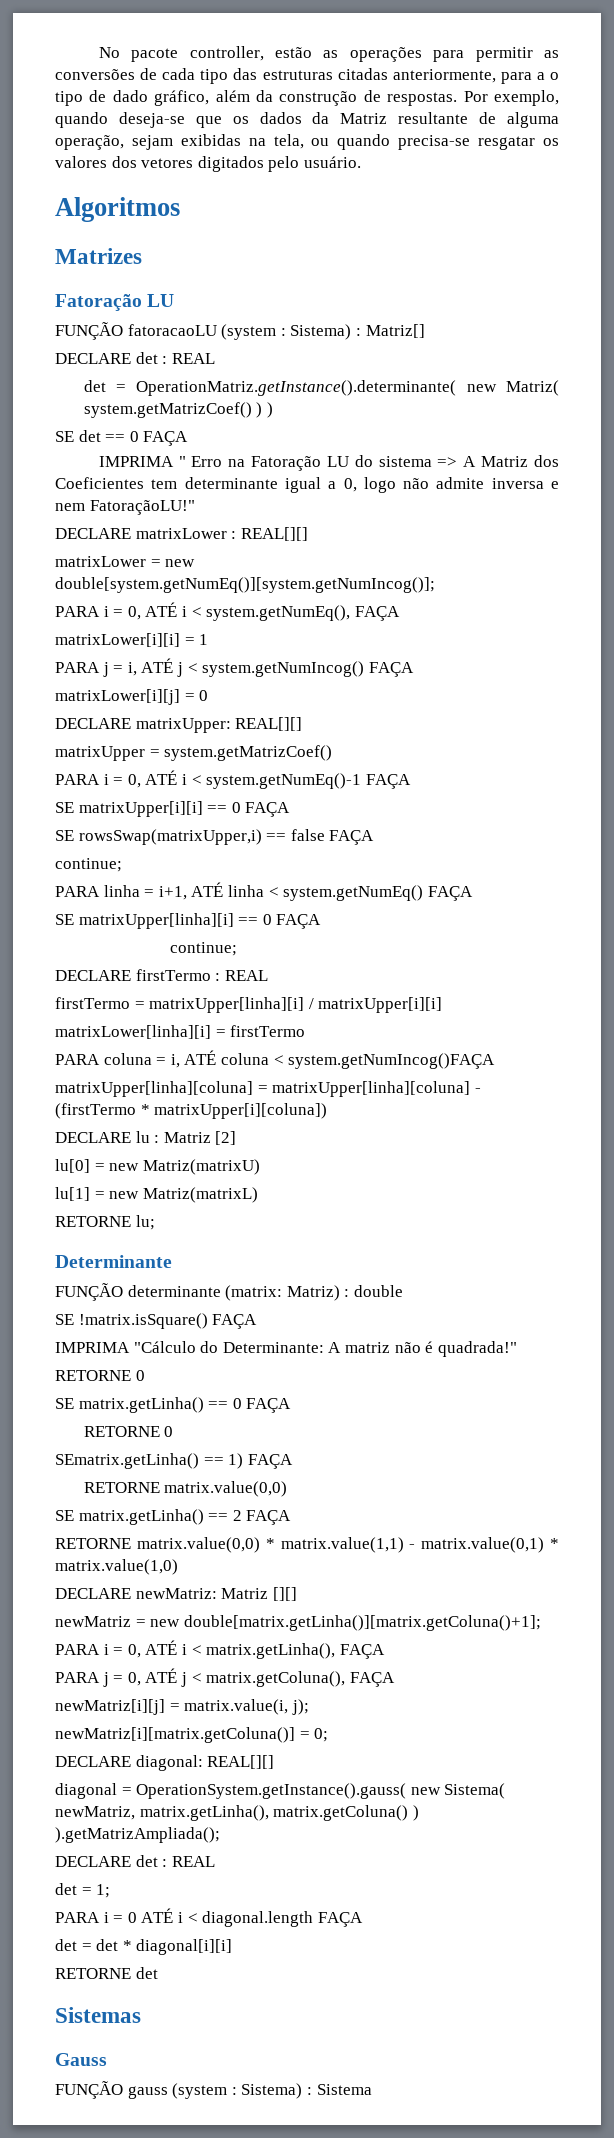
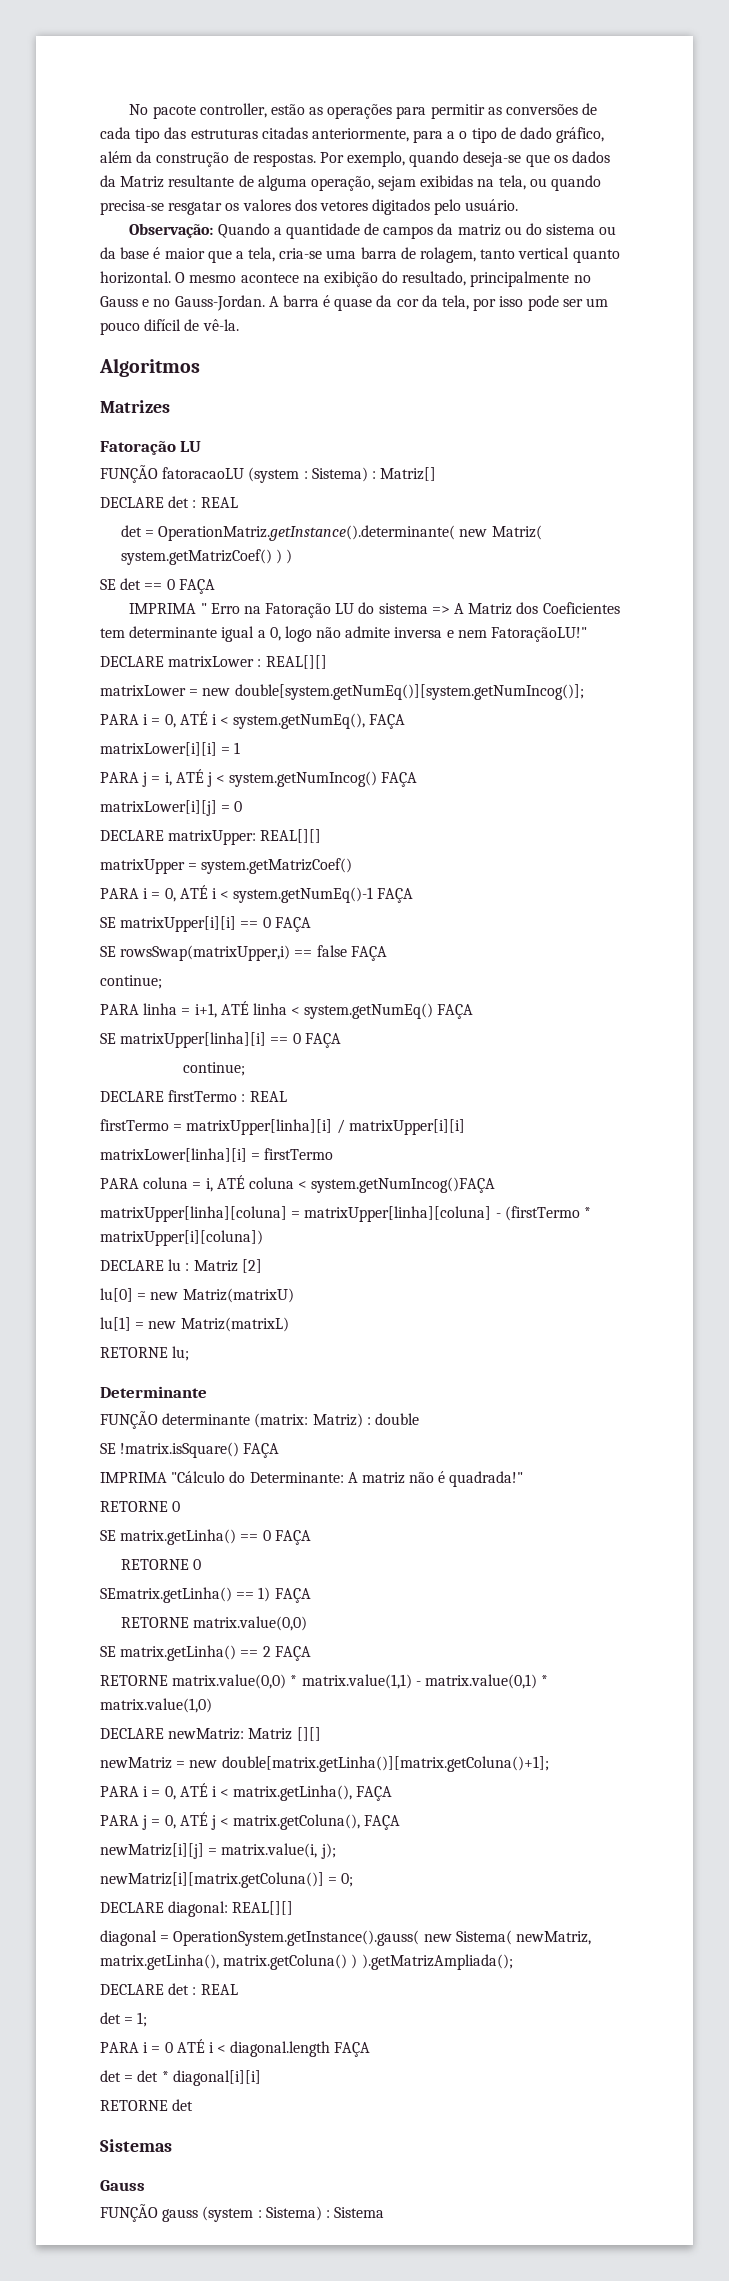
(361, 162) none -> [129,223,617,239] [100,247,620,263] [100,271,591,287] [100,295,608,311] [100,319,239,335] // Observação: Quando a quantidade de campos da matriz ou do sistema ou da base é maior que a tela, cria-se uma barra de rolagem, tanto vertical quanto horizontal. O mesmo acontece na exibição do resultado, principalmente no Gauss e no Gauss-Jordan. A barra é quase da cor da tela, por isso pode ser um pouco difícil de vê-la.

